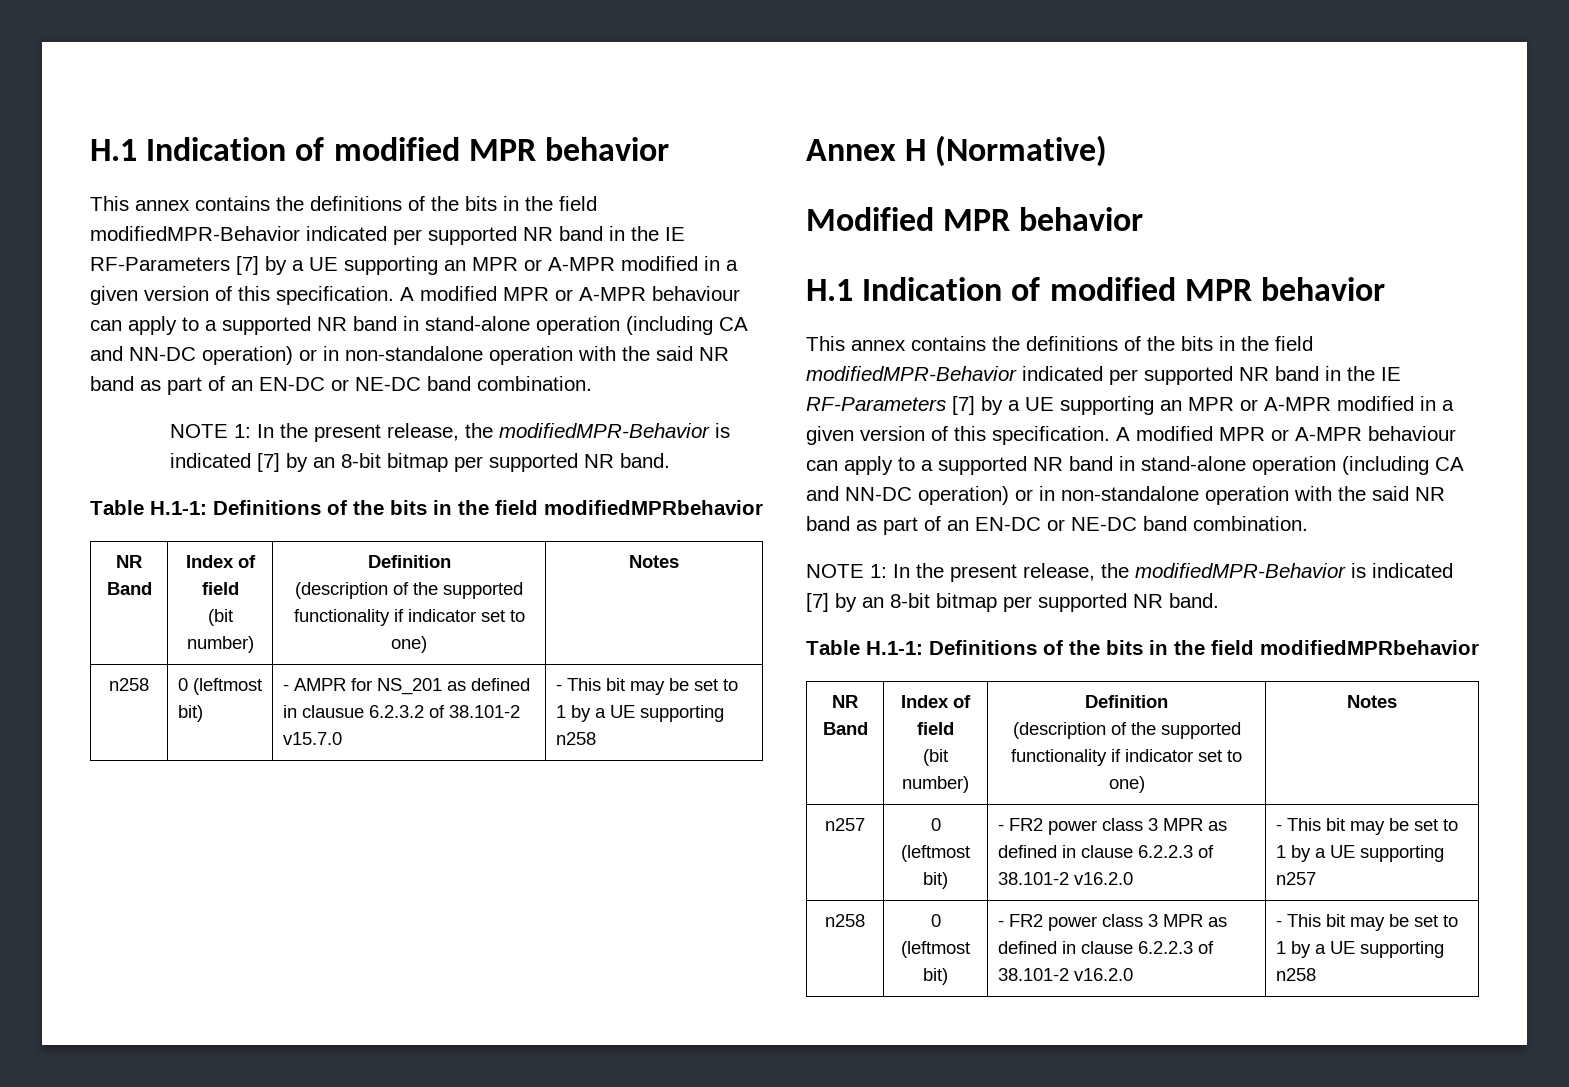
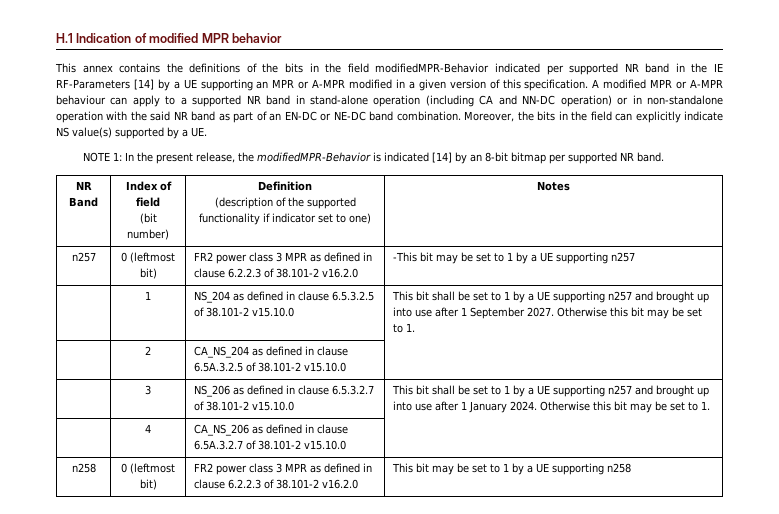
[236,256,259,275] [7] -> [133,79,154,90] [14]
(592, 383) none -> [464,111,723,123] [56,127,207,139] Moreover, the bits in the field can explicitly indicate NS value(s) supported by a UE.
[257,453,671,472] [90,500,763,515] [116,555,142,568] [106,582,152,595] [185,555,256,568] [201,582,239,595] [207,609,233,626] [186,636,254,653] [367,555,451,568] [295,582,523,599] [293,609,525,626] [391,636,427,653] [629,555,679,568] [109,678,149,691] [177,678,262,695] [177,705,203,722] [282,678,530,695] [282,705,520,718] [282,732,342,745] [555,678,738,695] [555,705,724,722] [555,732,596,745] [806,135,1108,167] [806,207,1144,231] [806,277,1385,301] [806,336,1313,351] [806,366,1401,385] [806,396,1454,415] [806,426,1456,445] [806,456,1464,475] [806,486,1445,505] [806,516,1308,535] [806,563,1453,582] [806,593,1219,612] [806,640,1479,655] [7] by an 8-bit bitmap per supported NR band. // Table H.1-1: Definitions of the bits in the field modifiedMPRbehavior // NR Band | Index of field // (bit number) | Definition // (description of the supported functionality if indicator set to one) | Notes // n258 | 0 (leftmost bit) | - AMPR for NS_201 as defined in clausue 6.2.3.2 of 38.101-2 v15.7.0 | - This bit may be set to 1 by a UE supporting n258 // Annex H (Normative) // Modified MPR behavior // H.1 Indication of modified MPR behavior // This annex contains the definitions of the bits in the field modifiedMPR-Behavior indicated per supported NR band in the IE RF-Parameters [7] by a UE supporting an MPR or A-MPR modified in a given version of this specification. A modified MPR or A-MPR behaviour can apply to a supported NR band in stand-alone operation (including CA and NN-DC operation) or in non-standalone operation with the said NR band as part of an EN-DC or NE-DC band combination. // NOTE 1: In the present release, the modifiedMPR-Behavior is indicated [7] by an 8-bit bitmap per supported NR band. // Table H.1-1: Definitions of the bits in the field modifiedMPRbehavior -> [432,152,665,164] [14] by an 8-bit bitmap per supported NR band.
[997,824,1004,831] - -> (157, 273) none
[1275,818,1321,831] - This -> [392,252,417,262] -This
[825,914,865,927] [930,914,941,927] [901,941,970,958] [923,968,948,985] [997,920,1004,927] // n258 | 0 (leftmost bit) | - -> [145,291,151,300] [193,291,374,303] [193,307,294,317] [391,291,709,303] [392,307,702,319] [392,323,415,333] [145,346,151,355] [193,346,348,358] [193,362,346,372] [145,385,151,395] [193,385,374,397] [193,401,294,411] [391,385,709,397] [392,401,710,413] [145,424,151,433] [193,424,348,436] [193,440,346,450] [71,463,96,473] [121,463,175,474] [139,479,157,490] // | 1 | NS_204 as defined in clause 6.5.3.2.5 of 38.101-2 v15.10.0 | This bit shall be set to 1 by a UE supporting n257 and brought up into use after 1 September 2027. Otherwise this bit may be set to 1. // | 2 | CA_NS_204 as defined in clause 6.5A.3.2.5 of 38.101-2 v15.10.0 | // | 3 | NS_206 as defined in clause 6.5.3.2.7 of 38.101-2 v15.10.0 | This bit shall be set to 1 by a UE supporting n257 and brought up into use after 1 January 2024. Otherwise this bit may be set to 1. // | 4 | CA_NS_206 as defined in clause 6.5A.3.2.7 of 38.101-2 v15.10.0 | // n258 | 0 (leftmost bit) |
[1275,920,1282,927] - -> (358, 484) none

